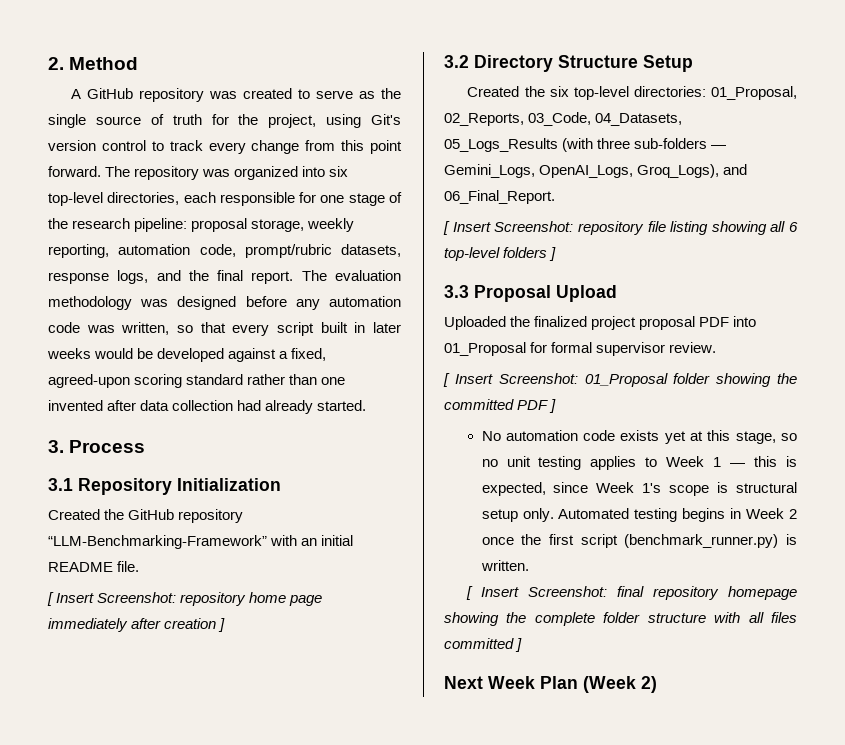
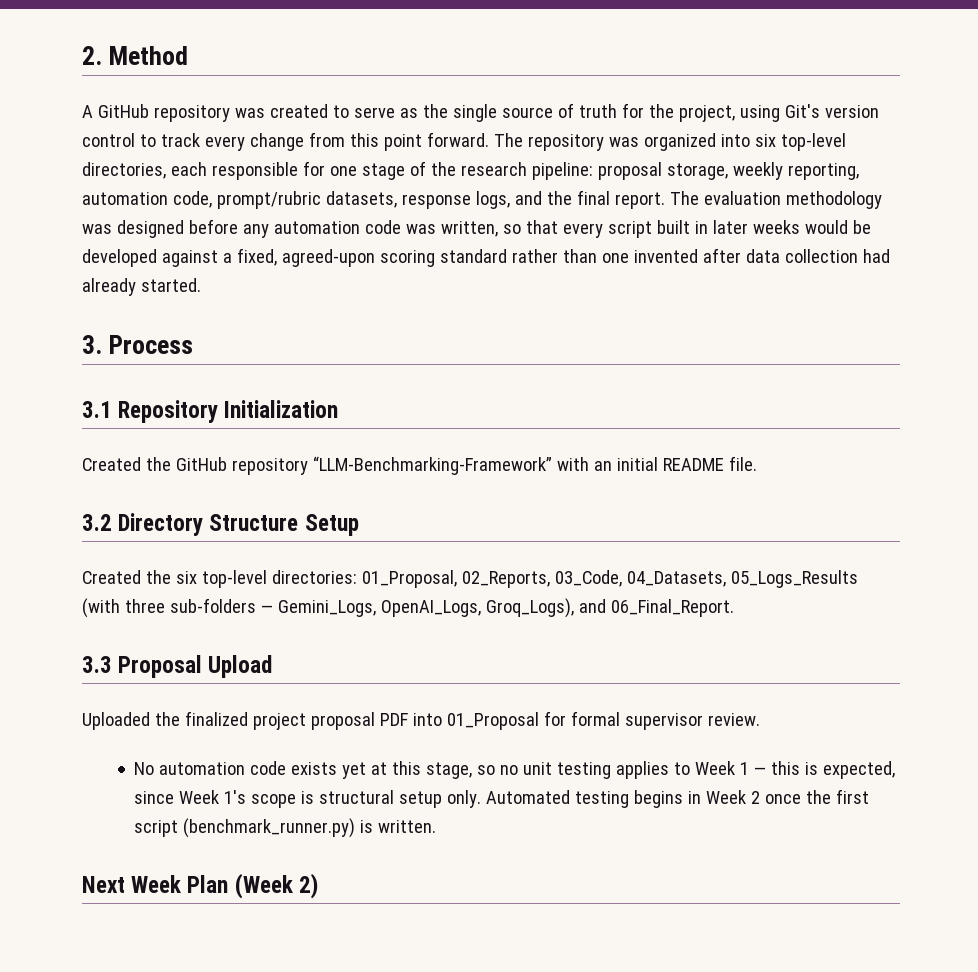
[47,592,323,606] [48,618,226,632] // [ Insert Screenshot: repository home page immediately after creation ] -> (757, 463) none
[443,221,798,235] [444,247,557,261] // [ Insert Screenshot: repository file listing showing all 6 top-level folders ] -> (734, 608) none
[443,373,797,387] [444,399,557,413] // [ Insert Screenshot: 01_Proposal folder showing the committed PDF ] -> (760, 719) none
[466,586,797,600] [444,612,797,626] [444,638,523,652] // [ Insert Screenshot: final repository homepage showing the complete folder structure with all files committed ] -> (437, 826) none

